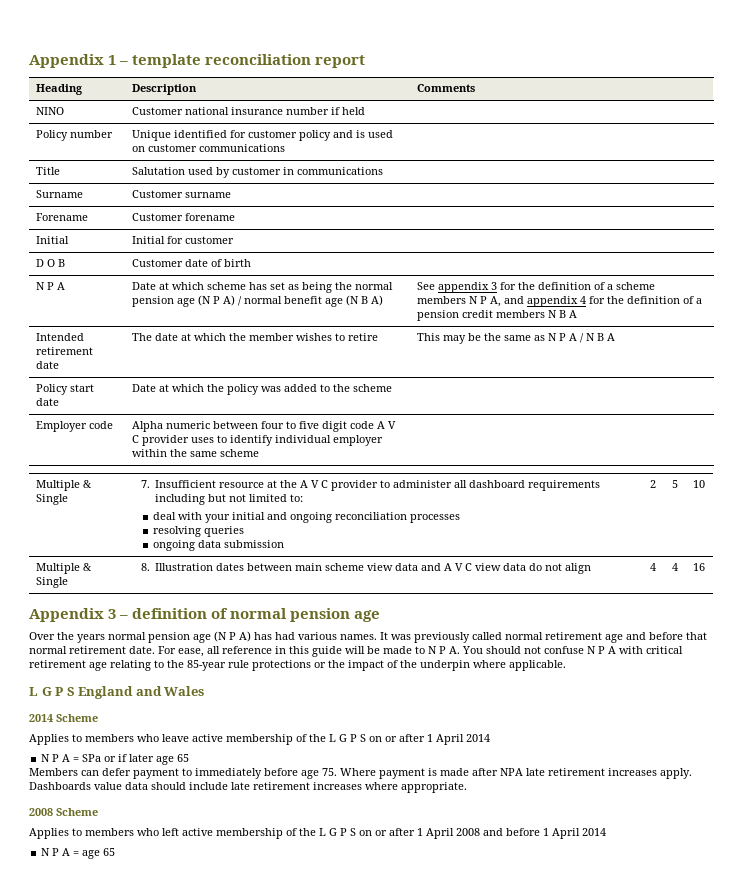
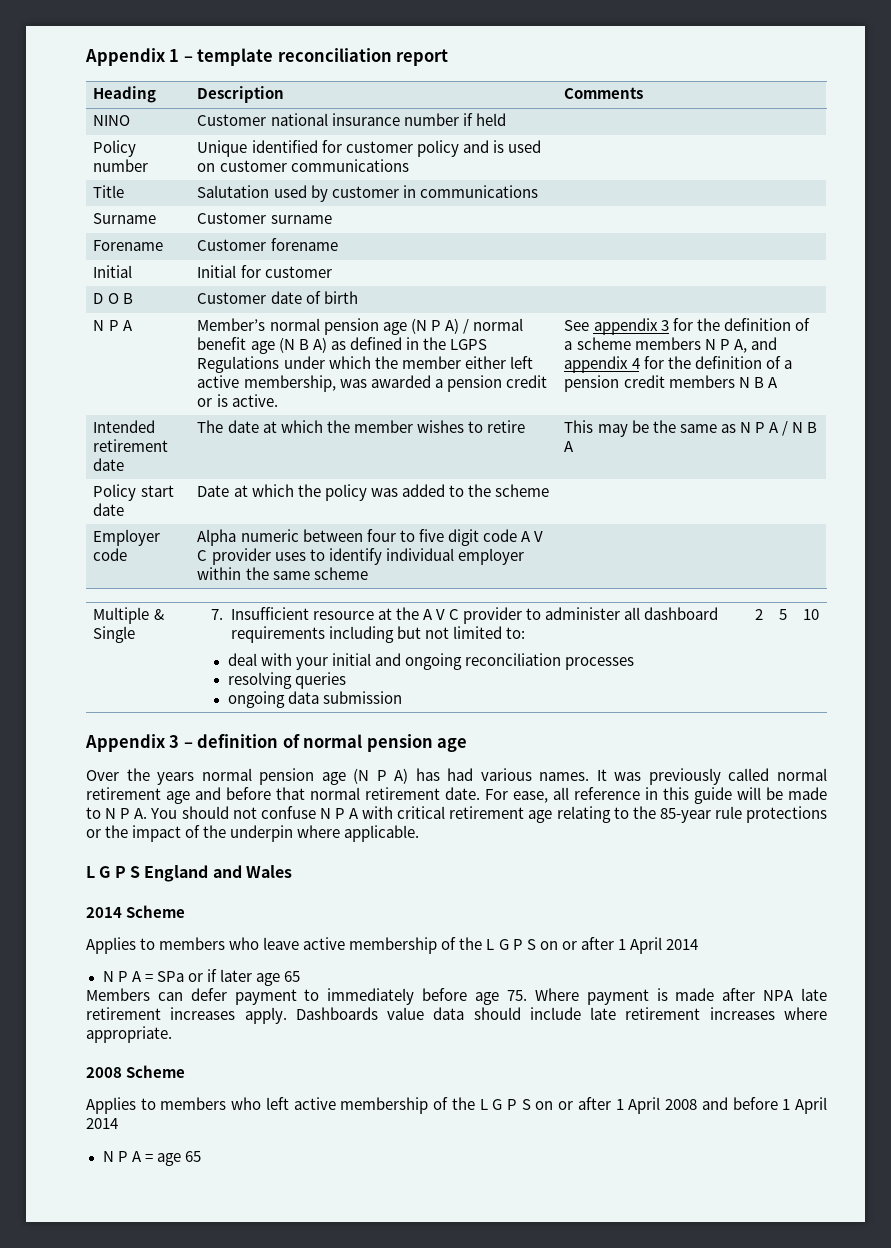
[132,282,353,293] Date at which scheme has set as being the -> [197,318,266,331] Member’s
(384, 300) none -> [330,337,487,350] [197,356,533,373] [197,375,547,392] [197,394,278,407] as defined in the LGPS Regulations under which the member either left active membership, was awarded a pension credit or is active.
[36,563,93,574] [36,577,69,588] [140,563,592,574] [649,563,656,571] [671,563,678,571] [693,563,705,571] // Multiple & Single | 8. Illustration dates between main scheme view data and A V C view data do not align | 4 | 4 | 16 -> (819, 614) none

